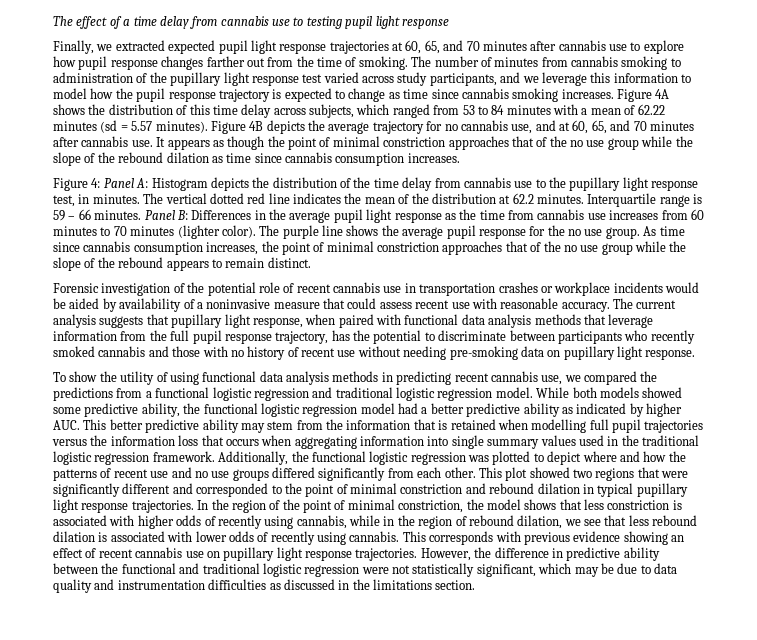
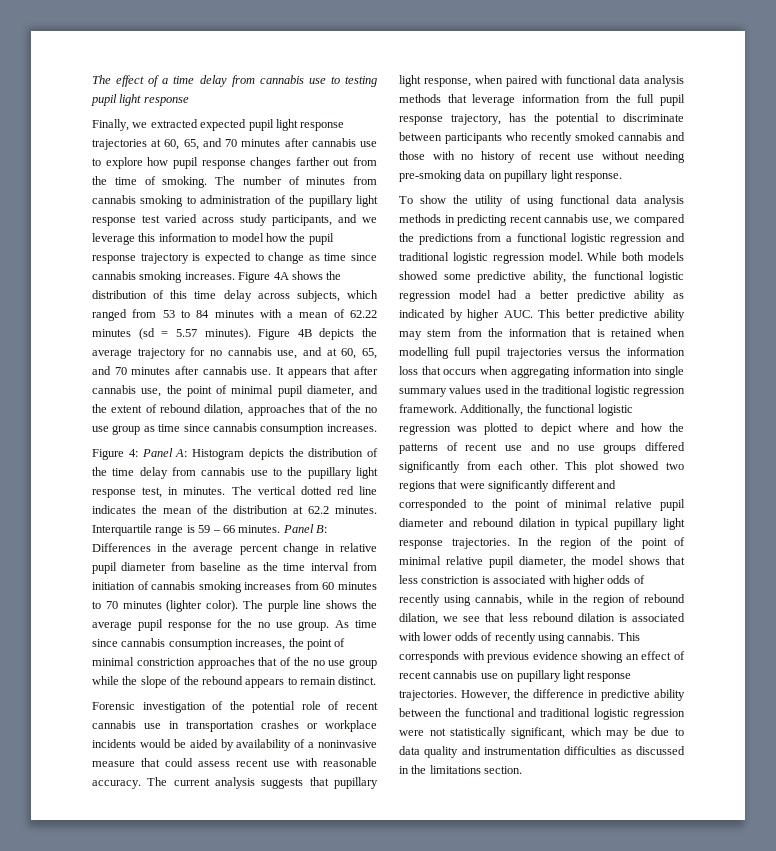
[212,136,693,150] [53,152,209,166] as though the point of minimal constriction approaches that of the no use group while the slope of the rebound dilation -> [331,366,378,375] [92,385,378,397] [92,404,377,416] [92,425,141,435] that after cannabis use, the point of minimal pupil diameter, and the extent of rebound dilation, approaches that of the no use group
[333,209,606,223] pupil light response as the time from cannabis use -> [239,543,377,555] [92,562,377,574] [92,581,242,593] percent change in relative pupil diameter from baseline as the time interval from initiation of cannabis smoking
[400,484,463,494] constriction -> [614,499,685,511] [399,518,444,527] relative pupil diameter
[398,500,464,513] constriction, -> [445,556,566,568] relative pupil diameter,

